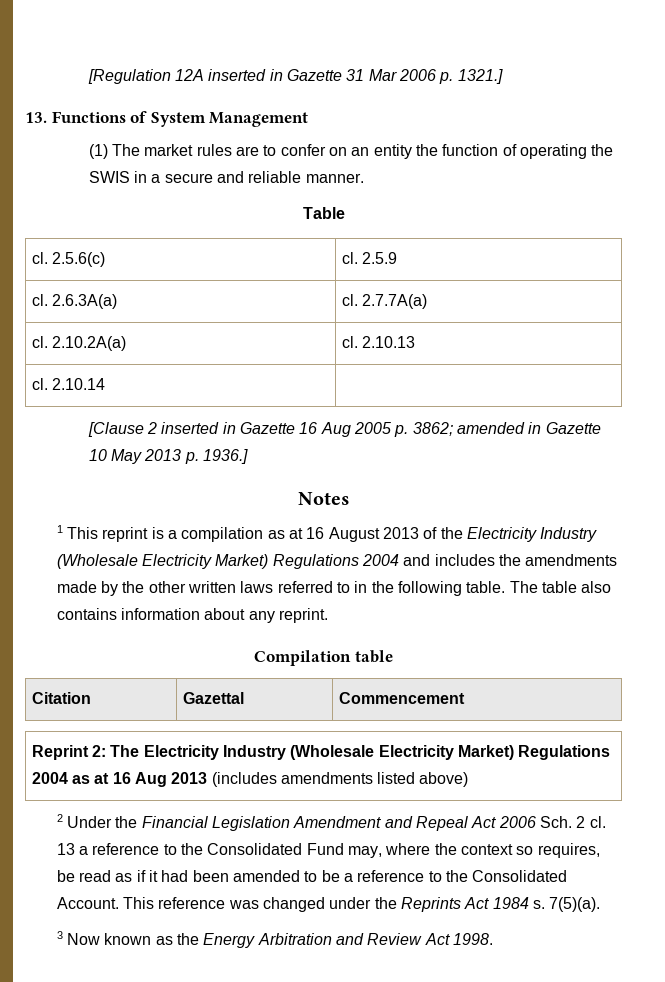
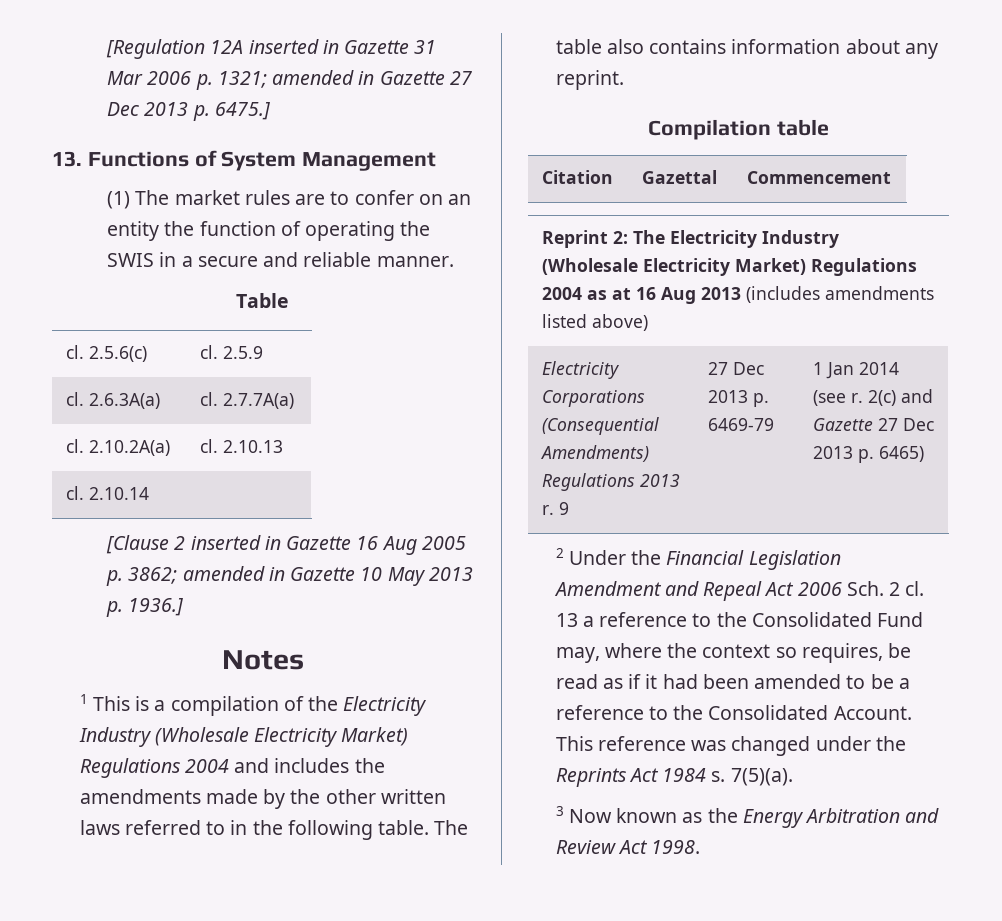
[457,69,503,84] 1321.] -> [217,70,472,88] [107,102,270,121] 1321; amended in Gazette 27 Dec 2013 p. 6475.]
[102,527,149,542] reprint -> (130, 703) none
[267,527,420,542] as at 16 August 2013 -> (279, 706) none
(469, 779) none -> [542,361,621,379] [542,390,646,407] [542,417,660,435] [541,445,650,462] [542,473,681,491] [542,502,570,515] [708,362,765,375] [708,390,770,407] [708,418,775,431] [813,362,900,379] [813,389,934,406] [813,418,935,431] [813,446,925,463] // Electricity Corporations (Consequential Amendments) Regulations 2013 r. 9 | 27 Dec 2013 p. 6469-79 | 1 Jan 2014 (see r. 2(c) and Gazette 27 Dec 2013 p. 6465)

